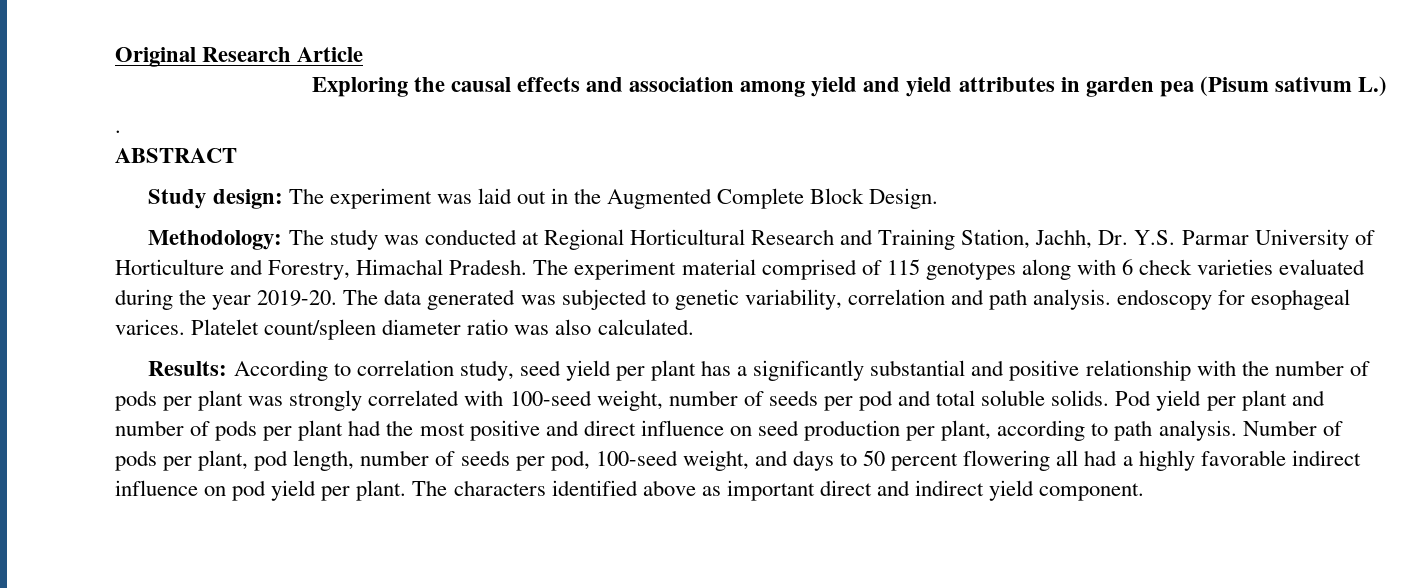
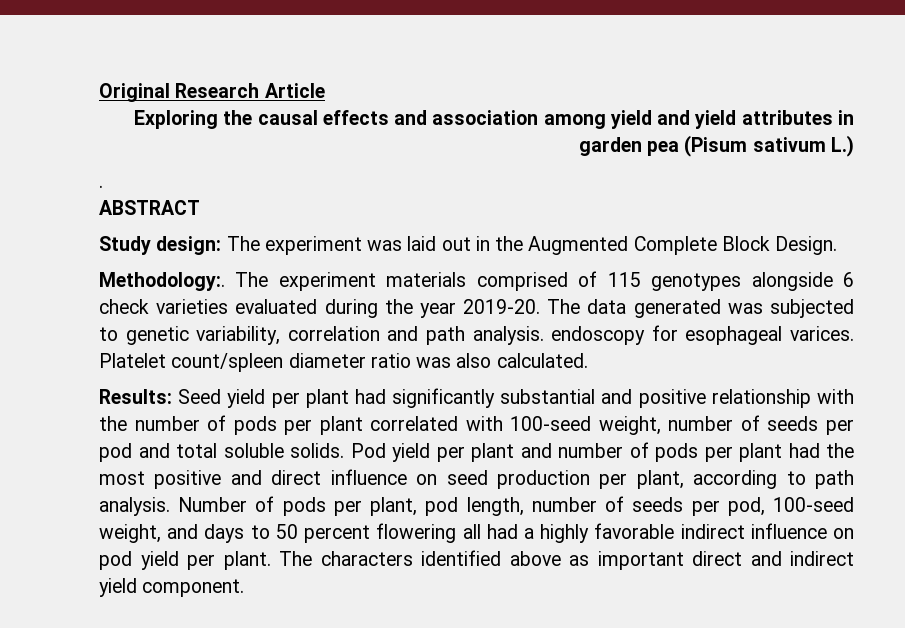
[148,229,1375,250] [115,259,756,280] Methodology: The study was conducted at Regional Horticultural Research and Training Station, Jachh, Dr. Y.S. Parmar University of Horticulture and Forestry, Himachal Pradesh. The experiment material -> [99,272,467,291] Methodology:. The experiment materials
[1021,259,1116,280] along with -> [751,272,833,291] alongside
[233,360,748,381] According to correlation study, seed yield per plant has a -> [178,389,386,408] Seed yield per plant had
[248,390,363,411] was strongly -> (363, 425) none

